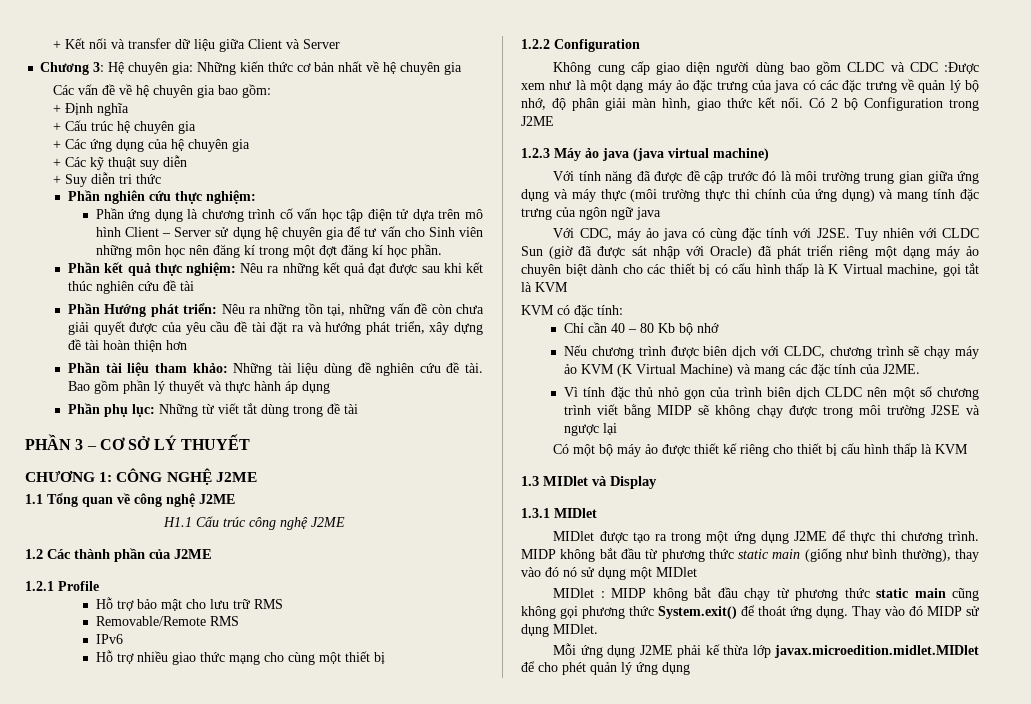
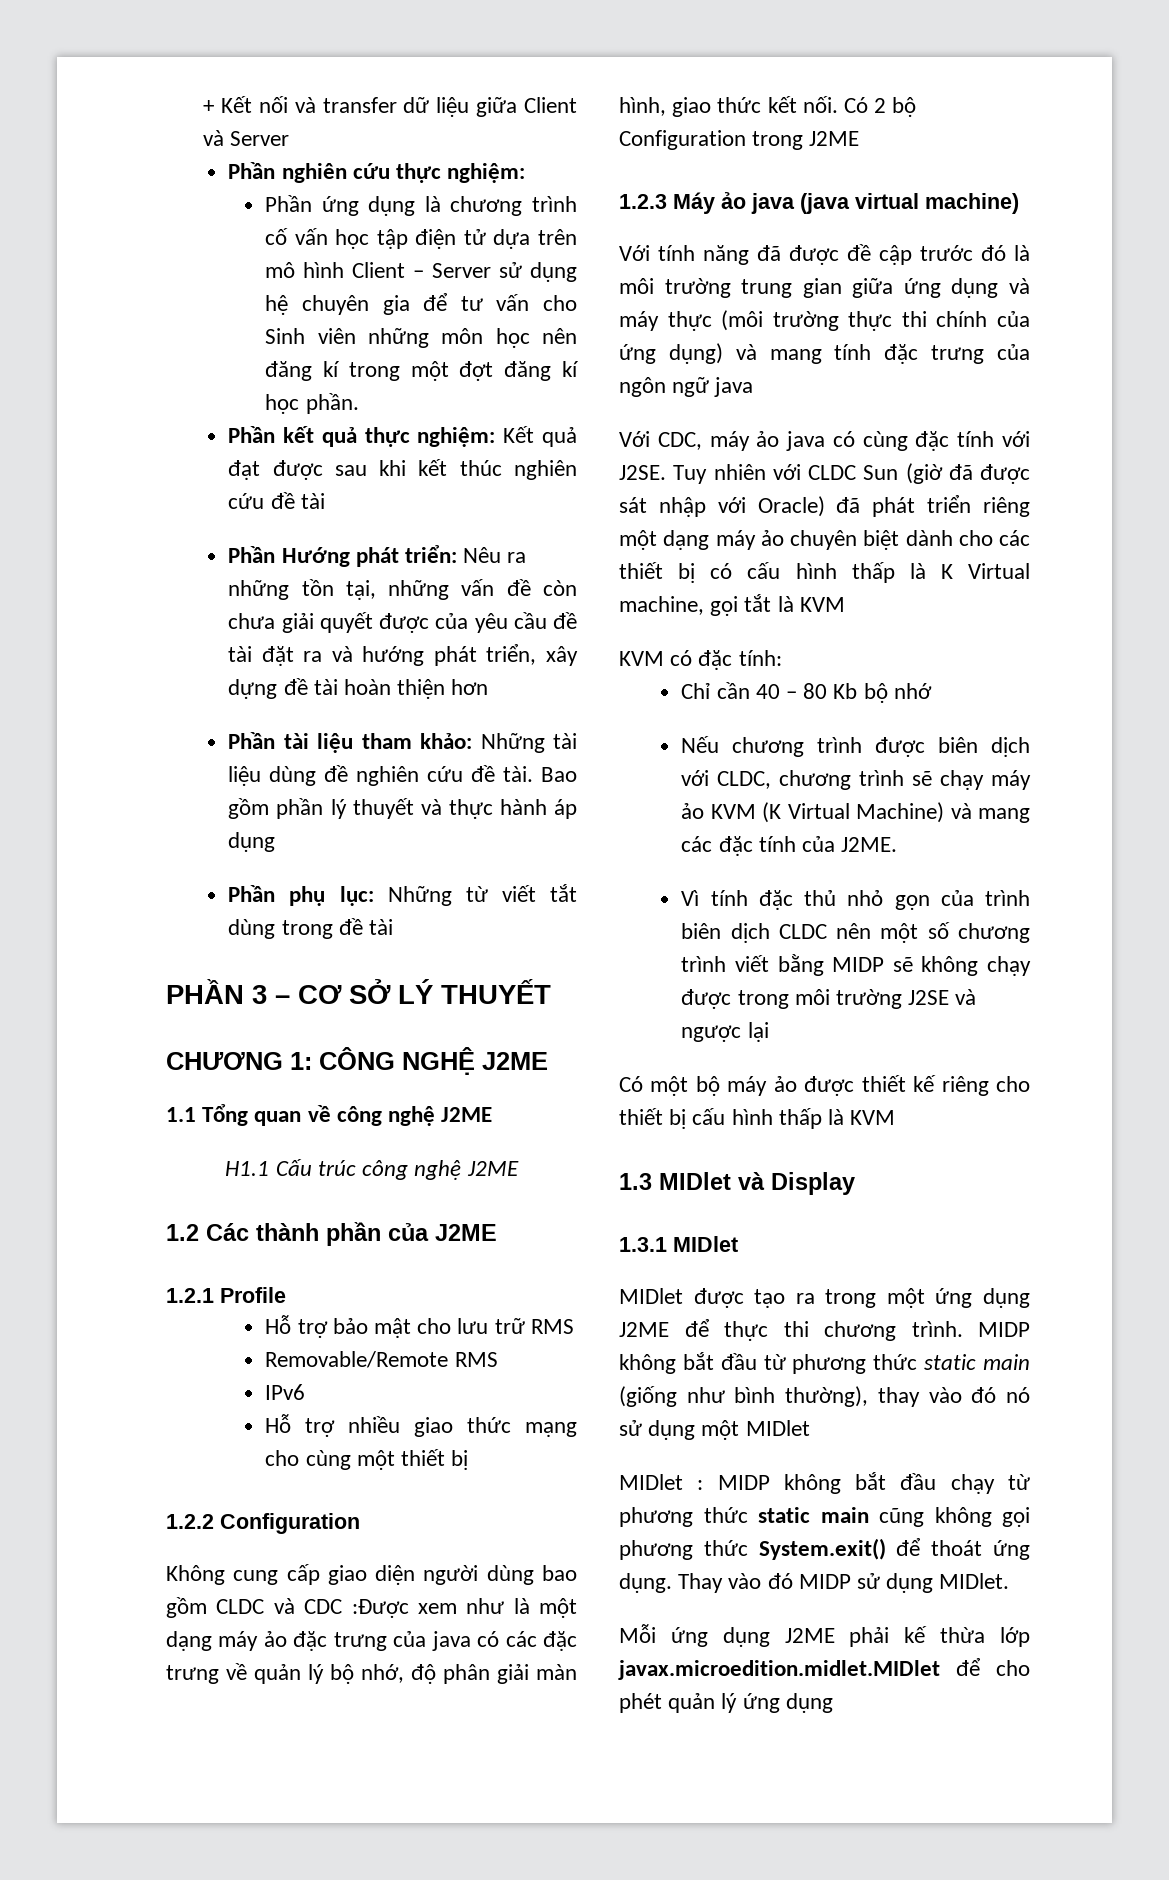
[40,61,463,75] [52,84,271,98] [52,103,129,116] [52,120,196,134] [52,139,250,152] [52,155,187,170] [52,172,161,187] // Chương 3: Hệ chuyên gia: Những kiến thức cơ bản nhất về hệ chuyên gia // Các vấn đề về hệ chuyên gia bao gồm: // + Định nghĩa // + Cấu trúc hệ chuyên gia // + Các ứng dụng của hệ chuyên gia // + Các kỹ thuật suy diễn // + Suy diễn tri thức -> (290, 138) none
[240,262,340,276] Nêu ra những kết -> [503,426,535,443] Kết

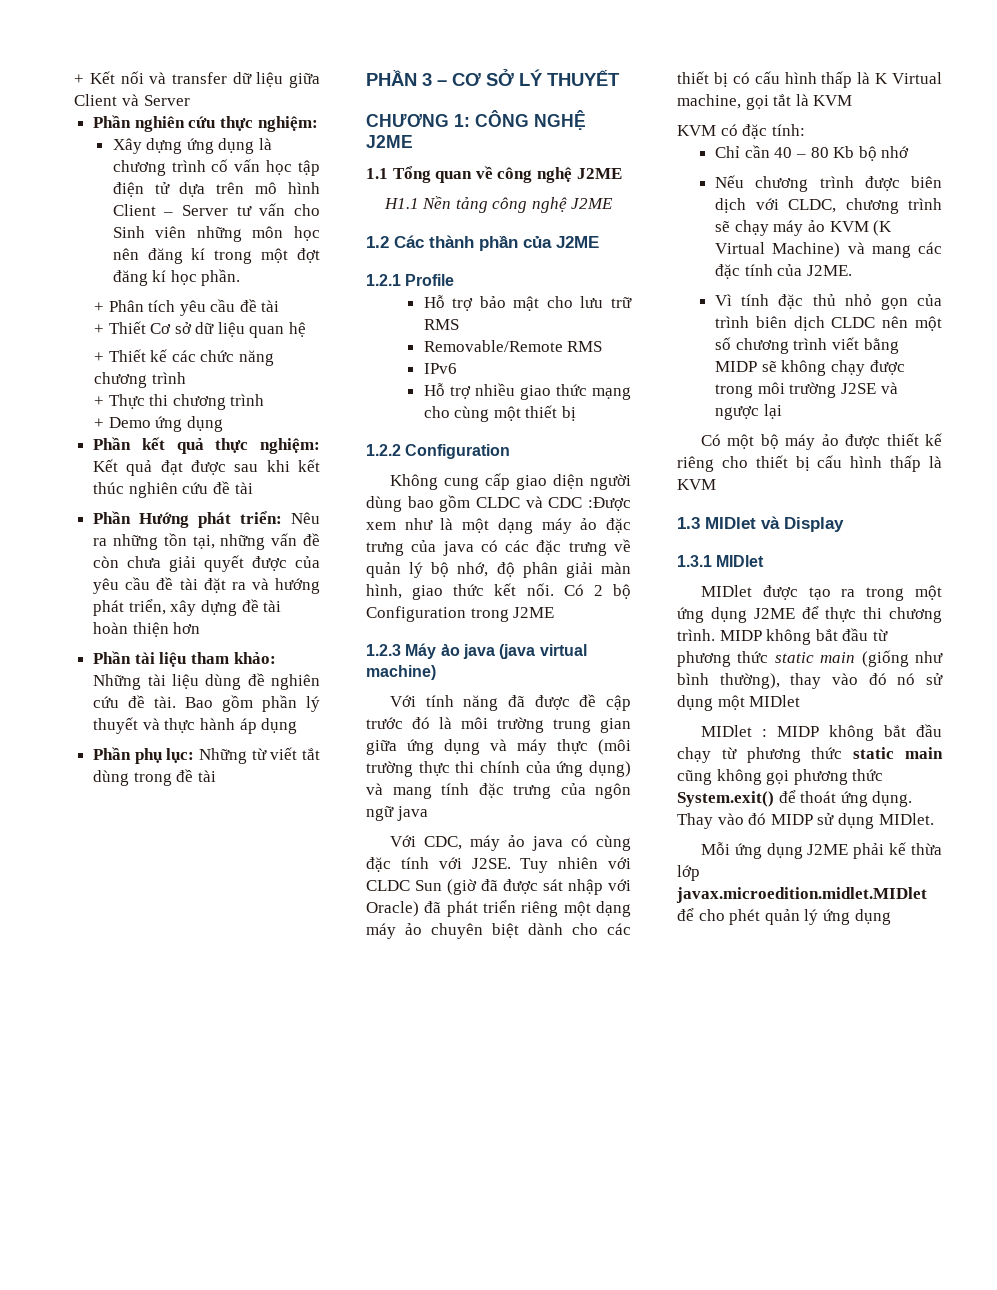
[265,195,313,212] Phần -> [112,138,183,154] Xây dựng
[499,262,577,282] [265,293,449,315] sử dụng hệ chuyên gia để -> (228, 210) none
(359, 403) none -> [93,299,280,316] [93,321,307,338] [93,349,274,366] [93,372,186,388] [93,394,265,410] [93,416,223,432] // + Phân tích yêu cầu đề tài // + Thiết Cơ sở dữ liệu quan hệ // + Thiết kế các chức năng chương trình // + Thực thi chương trình // + Demo ứng dụng
[275,1159,356,1176] Cấu trúc -> [422,196,488,213] Nền tảng

